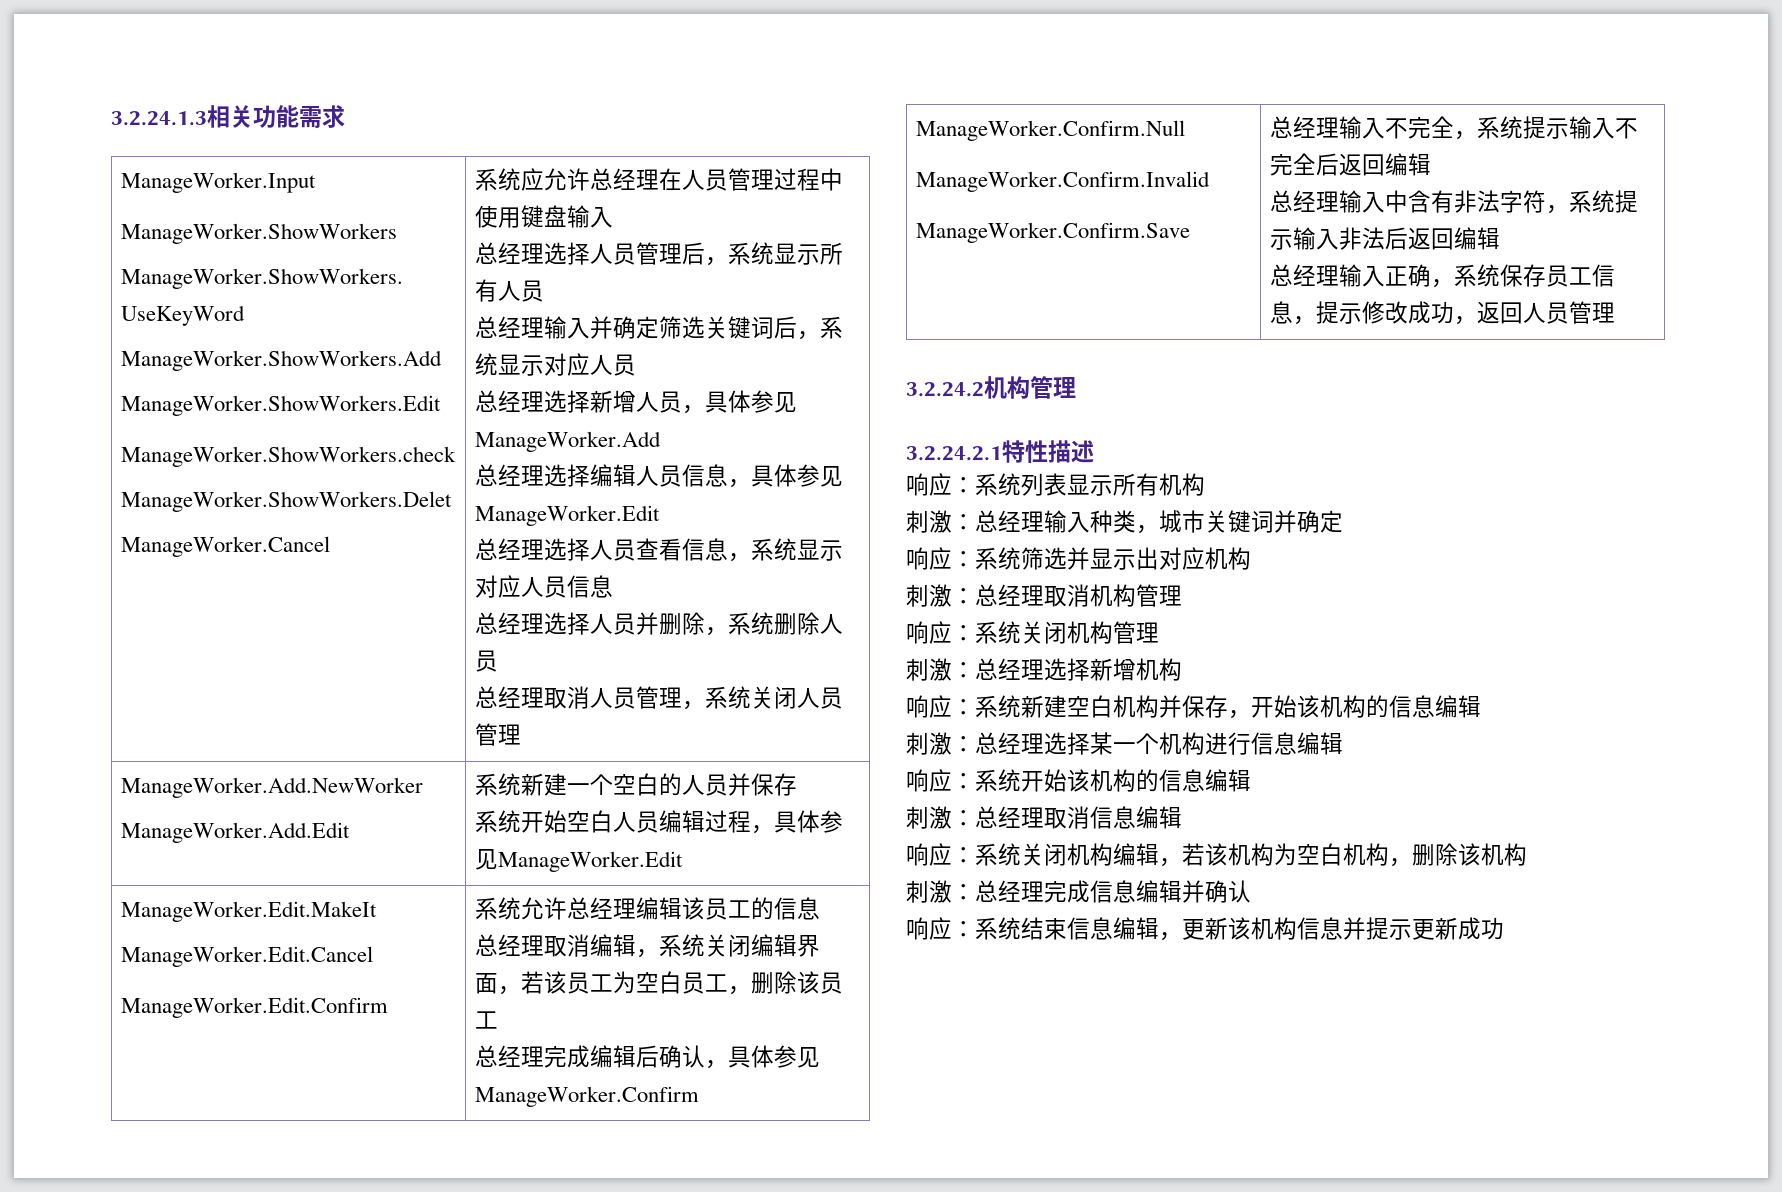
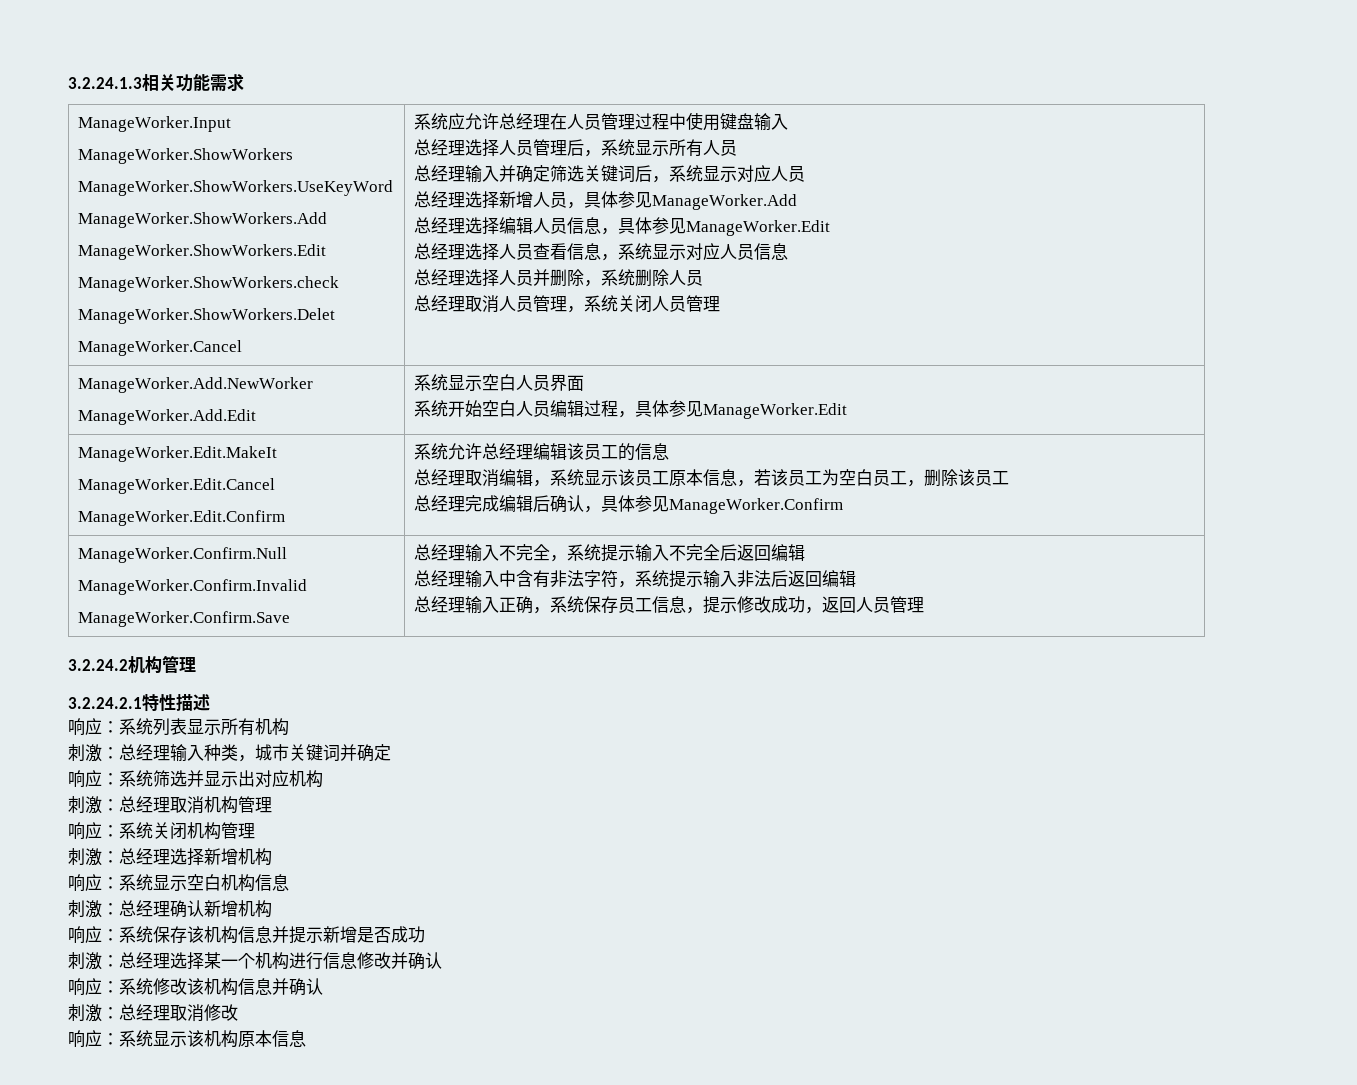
[520,773,797,796] 新建一个空白的人员并保存 -> [448,374,585,391] 显示空白人员界面
[704,934,820,957] [474,973,498,994] 关闭编辑界面 -> [584,469,738,486] 显示该员工原本信息
[1021,695,1481,719] 新建空白机构并保存，开始该机构的信息编辑 -> [153,874,289,892] [68,900,272,918] [68,926,425,944] 显示空白机构信息 // 刺激：总经理确认新增机构 // 响应：系统保存该机构信息并提示新增是否成功
[1297,732,1343,755] [906,769,1251,792] [906,806,1182,829] [906,843,1527,867] [906,880,1251,903] [906,917,1504,941] 编辑 // 响应：系统开始该机构的信息编辑 // 刺激：总经理取消信息编辑 // 响应：系统关闭机构编辑，若该机构为空白机构，删除该机构 // 刺激：总经理完成信息编辑并确认 // 响应：系统结束信息编辑，更新该机构信息并提示更新成功 -> [357,952,442,970] [68,978,323,996] [68,1004,238,1022] [68,1030,306,1048] 修改并确认 // 响应：系统修改该机构信息并确认 // 刺激：总经理取消修改 // 响应：系统显示该机构原本信息

